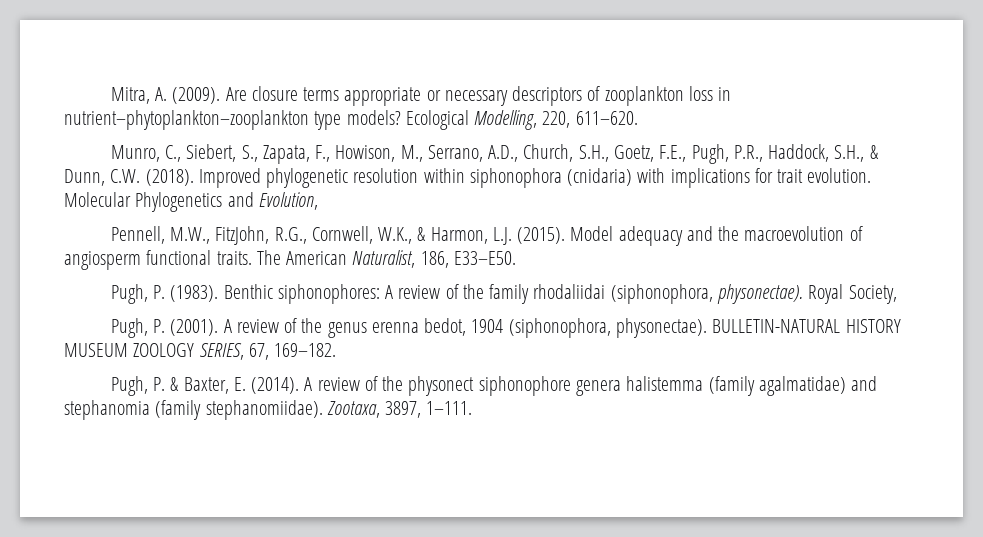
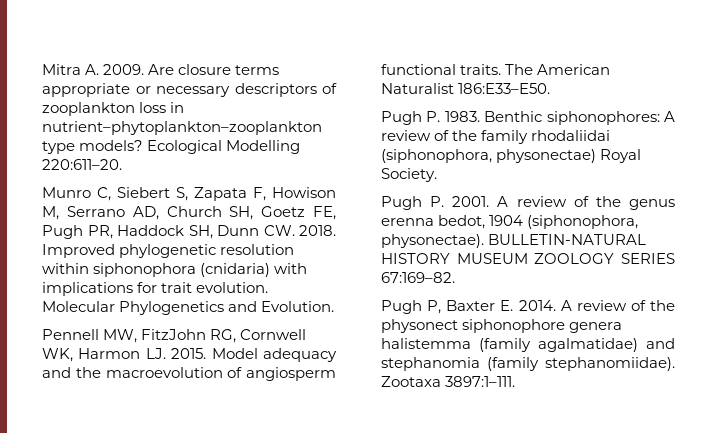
[110,87,221,104] Mitra, A. (2009). -> [42,64,145,75] Mitra A. 2009.
[474,110,638,130] [110,144,879,164] [64,169,194,186] Modelling, 220, 611–620. // Munro, C., Siebert, S., Zapata, F., Howison, M., Serrano, A.D., Church, S.H., Goetz, F.E., Pugh, P.R., Haddock, S.H., & Dunn, C.W. (2018). -> [226,140,301,154] [42,159,122,170] [42,187,336,201] [42,206,336,220] [42,225,336,239] Modelling 220:611–20. // Munro C, Siebert S, Zapata F, Howison M, Serrano AD, Church SH, Goetz FE, Pugh PR, Haddock SH, Dunn CW. 2018.
[258,192,318,210] [110,226,566,245] Evolution, // Pennell, M.W., FitzJohn, R.G., Cornwell, W.K., & Harmon, L.J. (2015). -> [261,301,335,312] [42,329,307,343] [42,348,207,362] Evolution. // Pennell MW, FitzJohn RG, Cornwell WK, Harmon LJ. 2015.
[352,250,516,268] [110,284,219,304] Naturalist, 186, E33–E50. // Pugh, P. (1983). -> [381,83,551,94] [381,111,480,125] Naturalist 186:E33–E50. // Pugh P. 1983.
[716,284,897,304] [110,318,219,338] physonectae). Royal Society, // Pugh, P. (2001). -> [496,149,642,163] [381,168,437,182] [381,196,490,210] physonectae) Royal Society. // Pugh P. 2001.
[199,343,337,360] [110,376,300,396] SERIES, 67, 169–182. // Pugh, P. & Baxter, E. (2014). -> [621,253,675,264] [381,272,455,283] [381,300,556,314] SERIES 67:169–82. // Pugh P, Baxter E. 2014.
[326,401,473,418] Zootaxa, 3897, 1–111. -> [381,376,516,387] Zootaxa 3897:1–111.

